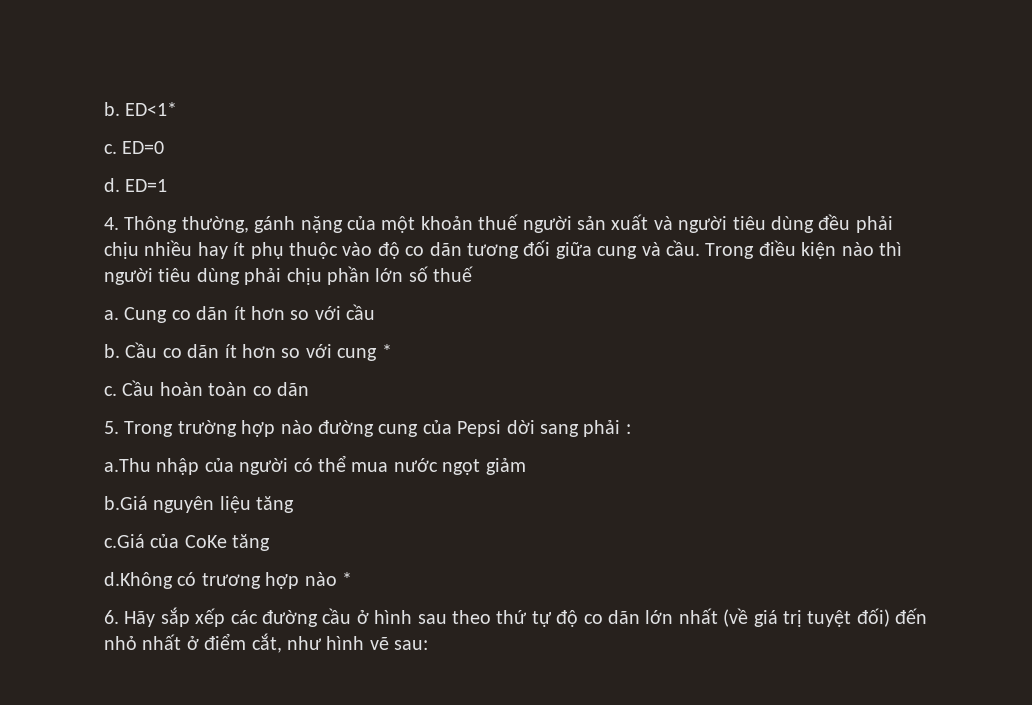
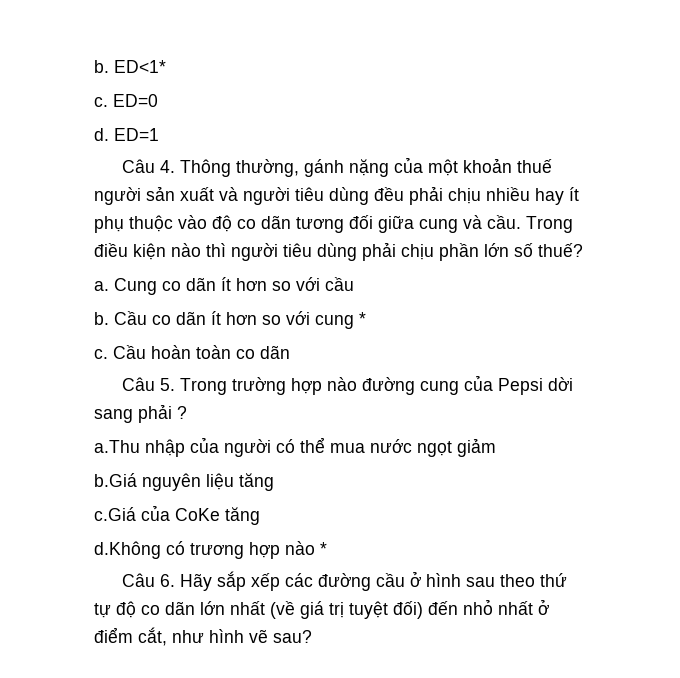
(168, 185) none -> [121,159,155,173] Câu
[433,266,474,282] thuế -> [538,243,583,257] thuế?
(309, 389) none -> [121,377,155,391] Câu
[625,424,631,434] : -> [177,406,187,419] ?
(352, 579) none -> [121,573,155,587] Câu
[394,640,429,650] sau: -> [273,630,312,643] sau?

